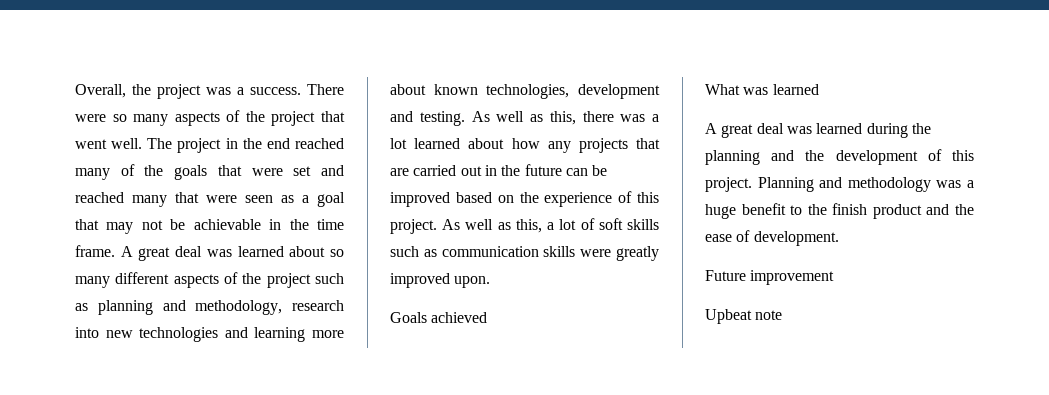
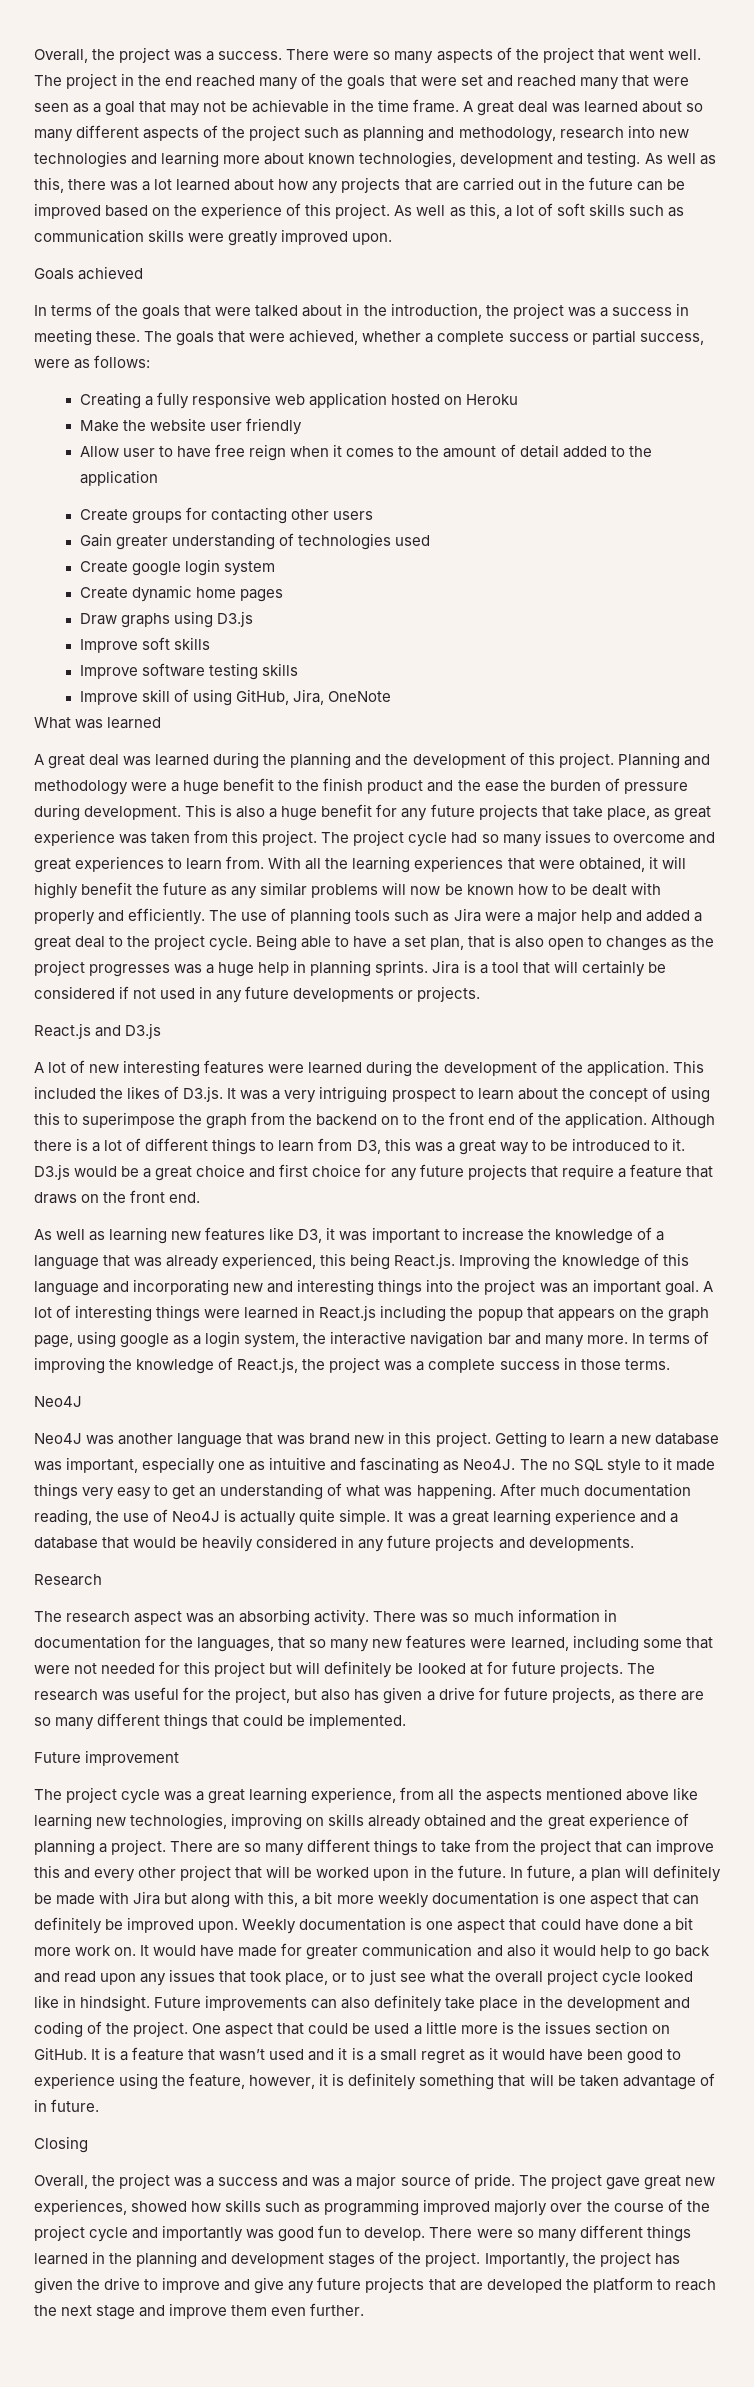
(488, 317) none -> [34,303,689,320] [34,329,704,346] [34,355,151,369] [79,392,519,409] [79,418,303,435] [79,444,652,461] [79,470,158,486] [79,507,374,524] [79,533,431,550] [79,559,276,576] [79,585,284,602] [79,611,254,628] [79,637,211,653] [79,663,299,680] [79,689,392,706] // In terms of the goals that were talked about in the introduction, the project was a success in meeting these. The goals that were achieved, whether a complete success or partial success, were as follows: // Creating a fully responsive web application hosted on Heroku // Make the website user friendly // Allow user to have free reign when it comes to the amount of detail added to the application // Create groups for contacting other users // Gain greater understanding of technologies used // Create google login system // Create dynamic home pages // Draw graphs using D3.js // Improve soft skills // Improve software testing skills // Improve skill of using GitHub, Jira, OneNote
[936,180,962,188] was -> [131,782,168,791] were
[736,230,839,246] [705,270,835,285] [705,309,783,324] of development. // Future improvement // Upbeat note -> [522,778,688,794] [34,804,711,821] [34,830,715,847] [34,856,686,873] [34,882,661,899] [34,908,702,925] [34,934,714,951] [34,960,666,977] [34,986,481,1003] [34,1023,162,1039] [34,1060,704,1077] [34,1086,710,1103] [34,1112,715,1129] [34,1138,685,1155] [34,1164,713,1181] [34,1190,201,1204] [34,1227,664,1244] [34,1253,689,1270] [34,1279,713,1296] [34,1305,709,1322] [34,1331,709,1348] [34,1357,670,1374] [34,1396,82,1407] [34,1431,719,1448] [34,1457,715,1474] [34,1483,691,1500] [34,1509,678,1526] [34,1535,634,1552] [34,1574,102,1586] [34,1609,617,1626] [34,1635,713,1652] [34,1661,655,1678] [34,1687,704,1704] [34,1713,407,1730] [34,1750,180,1766] [34,1787,698,1804] [34,1813,689,1830] [34,1839,714,1856] [34,1865,721,1882] [34,1891,699,1908] [34,1917,693,1934] [34,1943,710,1960] [34,1969,693,1986] [34,1995,690,2012] [34,2021,670,2038] [34,2047,681,2064] [34,2073,715,2090] [34,2099,100,2112] [34,2136,88,2153] [34,2173,715,2190] [34,2199,710,2216] [34,2225,691,2242] [34,2251,680,2268] [34,2277,716,2294] [34,2303,365,2320] the burden of pressure during development. This is also a huge benefit for any future projects that take place, as great experience was taken from this project. The project cycle had so many issues to overcome and great experiences to learn from. With all the learning experiences that were obtained, it will highly benefit the future as any similar problems will now be known how to be dealt with properly and efficiently. The use of planning tools such as Jira were a major help and added a great deal to the project cycle. Being able to have a set plan, that is also open to changes as the project progresses was a huge help in planning sprints. Jira is a tool that will certainly be considered if not used in any future developments or projects. // React.js and D3.js // A lot of new interesting features were learned during the development of the application. This included the likes of D3.js. It was a very intriguing prospect to learn about the concept of using this to superimpose the graph from the backend on to the front end of the application. Although there is a lot of different things to learn from D3, this was a great way to be introduced to it. D3.js would be a great choice and first choice for any future projects that require a feature that draws on the front end. // As well as learning new features like D3, it was important to increase the knowledge of a language that was already experienced, this being React.js. Improving the knowledge of this language and incorporating new and interesting things into the project was an important goal. A lot of interesting things were learned in React.js including the popup that appears on the graph page, using google as a login system, the interactive navigation bar and many more. In terms of improving the knowledge of React.js, the project was a complete success in those terms. // Neo4J // Neo4J was another language that was brand new in this project. Getting to learn a new database was important, especially one as intuitive and fascinating as Neo4J. The no SQL style to it made things very easy to get an understanding of what was happening. After much documentation reading, the use of Neo4J is actually quite simple. It was a great learning experience and a database that would be heavily considered in any future projects and developments. // Research // The research aspect was an absorbing activity. There was so much information in documentation for the languages, that so many new features were learned, including some that were not needed for this project but will definitely be looked at for future projects. The research was useful for the project, but also has given a drive for future projects, as there are so many different things that could be implemented. // Future improvement // The project cycle was a great learning experience, from all the aspects mentioned above like learning new technologies, improving on skills already obtained and the great experience of planning a project. There are so many different things to take from the project that can improve this and every other project that will be worked upon in the future. In future, a plan will definitely be made with Jira but along with this, a bit more weekly documentation is one aspect that can definitely be improved upon. Weekly documentation is one aspect that could have done a bit more work on. It would have made for greater communication and also it would help to go back and read upon any issues that took place, or to just see what the overall project cycle looked like in hindsight. Future improvements can also definitely take place in the development and coding of the project. One aspect that could be used a little more is the issues section on GitHub. It is a feature that wasn’t used and it is a small regret as it would have been good to experience using the feature, however, it is definitely something that will be taken advantage of in future. // Closing // Overall, the project was a success and was a major source of pride. The project gave great new experiences, showed how skills such as programming improved majorly over the course of the project cycle and importantly was good fun to develop. There were so many different things learned in the planning and development stages of the project. Importantly, the project has given the drive to improve and give any future projects that are developed the platform to reach the next stage and improve them even further.

